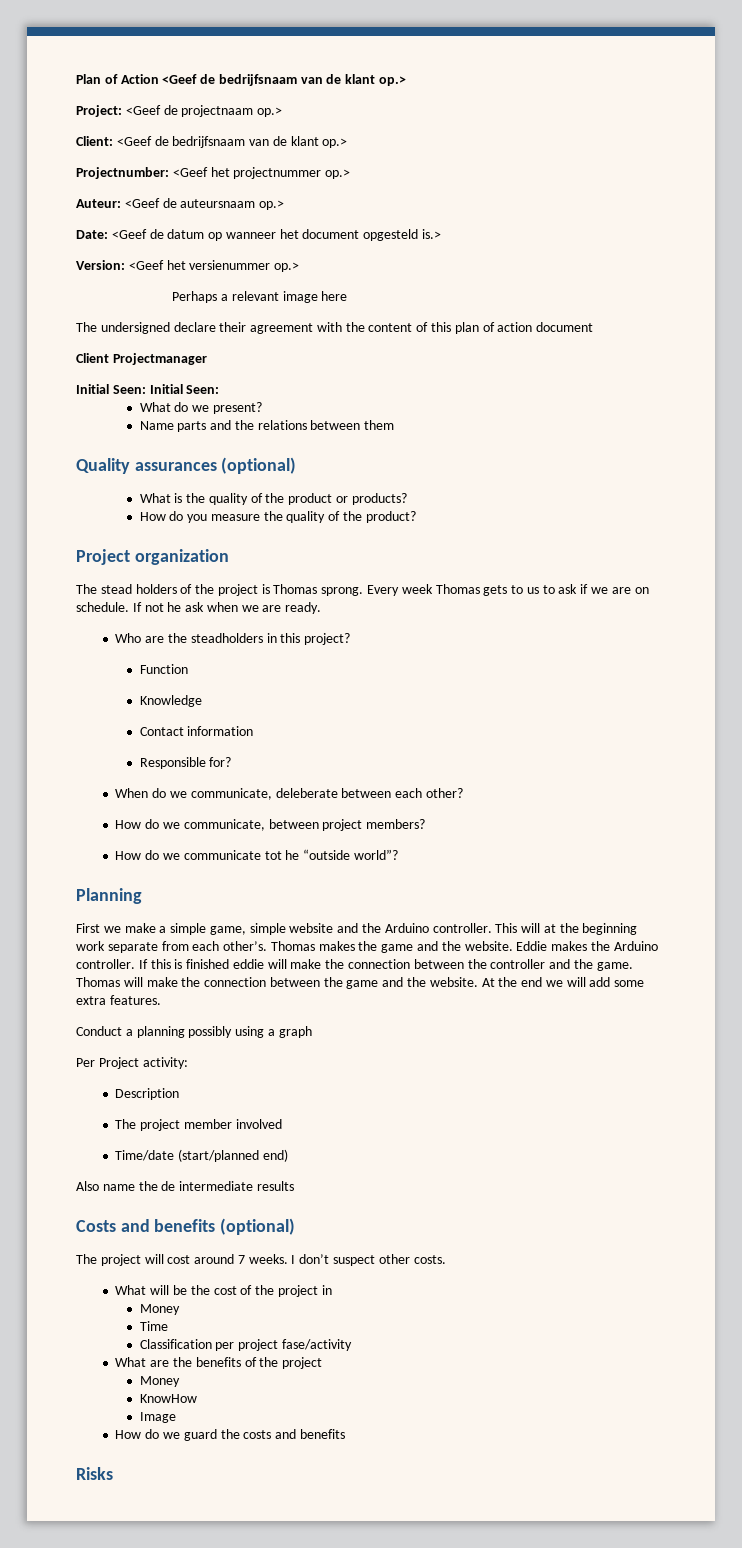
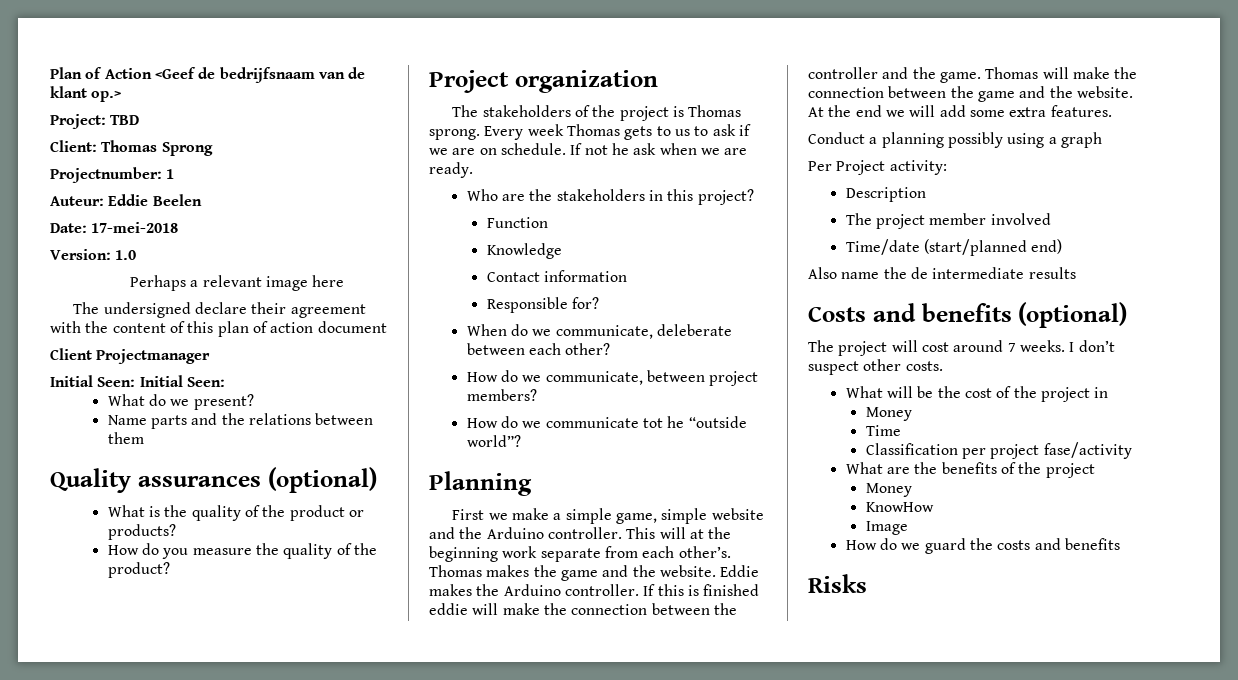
[125,105,283,117] [76,136,348,148] [76,167,351,179] [76,198,285,210] [76,229,442,241] [76,260,300,272] <Geef de projectnaam op.> // Client: <Geef de bedrijfsnaam van de klant op.> // Projectnumber: <Geef het projectnummer op.> // Auteur: <Geef de auteursnaam op.> // Date: <Geef de datum op wanneer het document opgesteld is.> // Version: <Geef het versienummer op.> -> [110,115,140,125] [50,140,213,156] [50,167,175,183] [50,194,202,206] [50,222,179,233] [50,249,137,260] TBD // Client: Thomas Sprong // Projectnumber: 1 // Auteur: Eddie Beelen // Date: 17-mei-2018 // Version: 1.0
[100,584,177,594] stead holders -> [482,105,571,117] stakeholders
[190,633,263,643] steadholders -> [556,189,645,201] stakeholders

